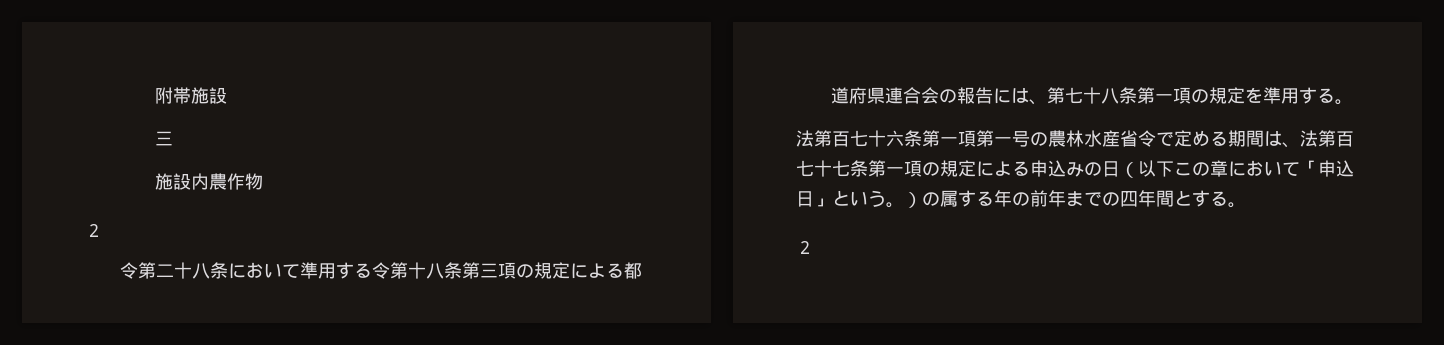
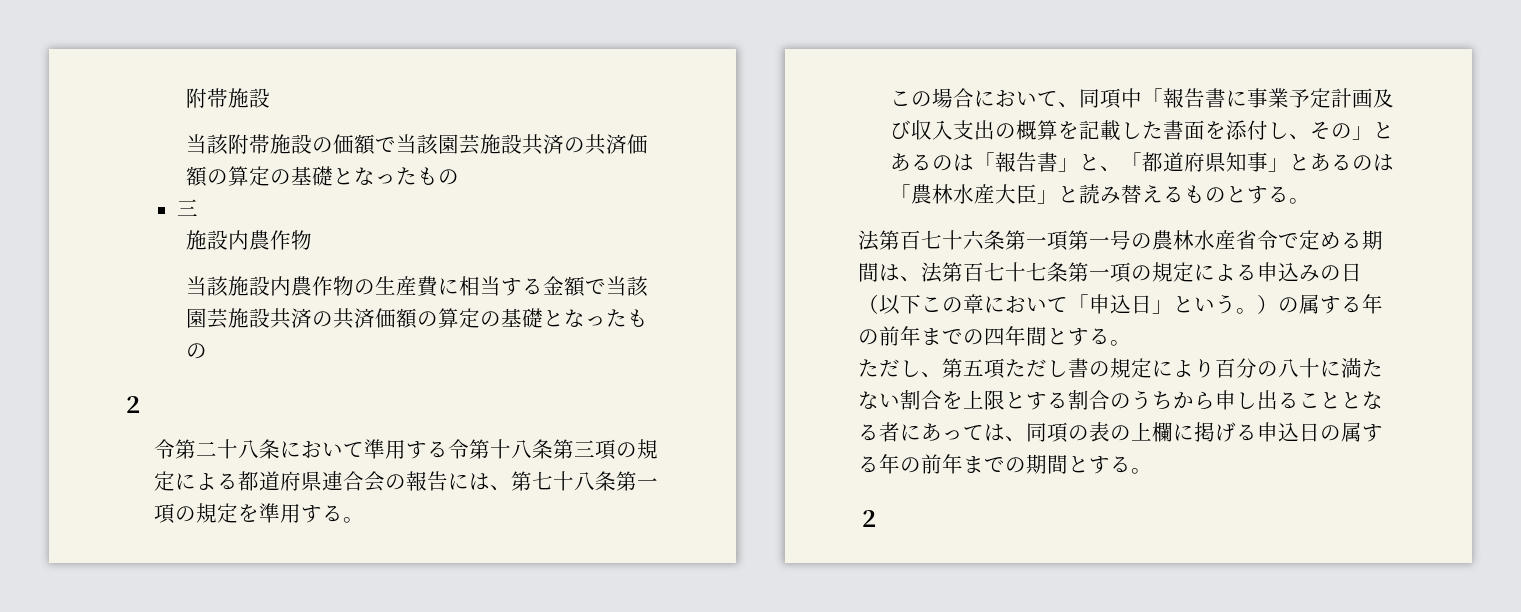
[154,131,173,146] [154,173,263,190] 三 // 施設内農作物 -> [186,134,649,155] [186,166,460,187] [176,199,198,216] [186,230,313,250] [186,276,649,297] [186,308,649,329] [186,343,208,359] 当該附帯施設の価額で当該園芸施設共済の共済価額の算定の基礎となったもの // 三 // 施設内農作物 // 当該施設内農作物の生産費に相当する金額で当該園芸施設共済の共済価額の算定の基礎となったもの
(1353, 102) none -> [890,88,1395,109] [890,120,1395,141] [890,152,1395,172] [890,184,1311,204] // この場合において、同項中「報告書に事業予定計画及び収入支出の概算を記載した書面を添付し、その」とあるのは「報告書」と、「都道府県知事」とあるのは「農林水産大臣」と読み替えるものとする。
(1246, 205) none -> [858,358,1383,379] [858,390,1383,410] [858,422,1383,443] [858,454,1152,474] // ただし、第五項ただし書の規定により百分の八十に満たない割合を上限とする割合のうちから申し出ることとなる者にあっては、同項の表の上欄に掲げる申込日の属する年の前年までの期間とする。

